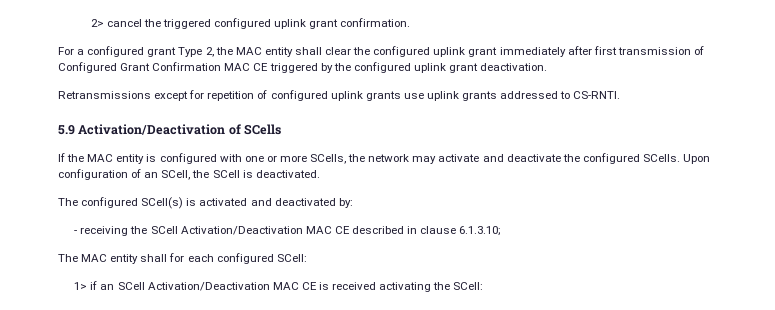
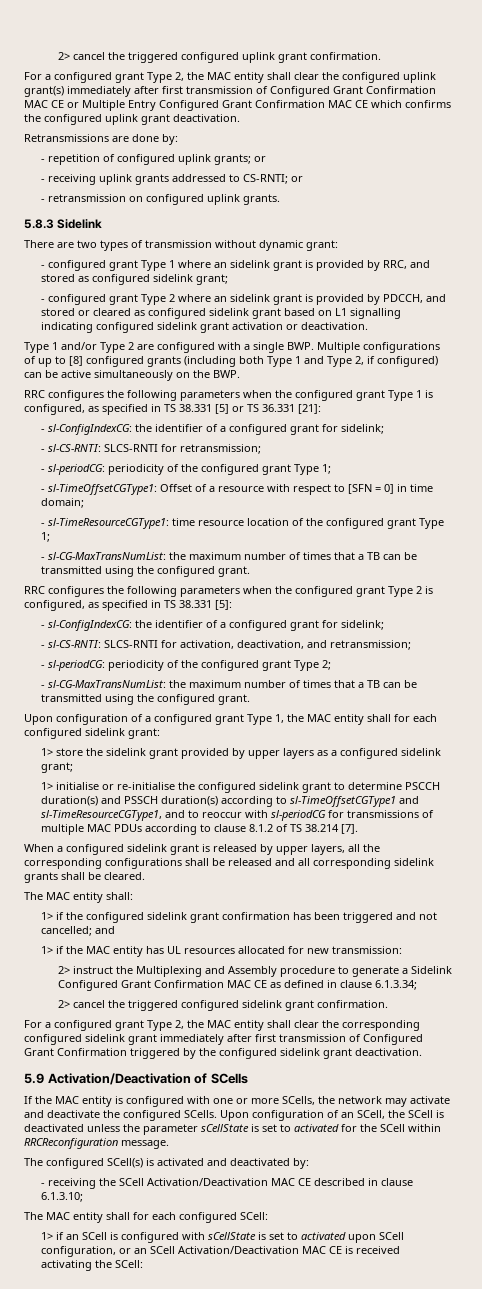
[468,47,498,57] grant -> [24,86,64,97] grant(s)
[269,63,333,73] triggered by -> [67,100,451,111] or Multiple Entry Configured Grant Confirmation MAC CE which confirms
[154,90,621,101] except for repetition of configured uplink grants use uplink grants addressed to CS-RNTI. -> [112,134,178,145] [40,154,266,165] [40,174,303,185] [40,194,280,205] [24,219,103,229] [24,240,338,251] [40,260,430,271] [40,274,228,285] [40,294,446,305] [40,308,401,319] [40,322,368,333] [24,342,440,353] [24,356,438,367] [24,370,240,381] [24,390,433,401] [24,404,321,415] [40,424,384,435] [40,444,261,454] [40,464,331,475] [40,484,433,495] [40,498,84,508] [40,518,444,529] [40,532,50,542] [40,552,417,560] [40,566,250,577] [24,586,433,597] [24,600,232,611] [40,620,384,631] [40,640,411,650] [40,660,331,671] [40,680,417,688] [40,694,250,705] [24,714,437,725] [24,728,160,739] [40,748,441,759] [40,762,73,773] [40,782,440,793] [40,796,419,807] [40,810,434,821] [40,824,358,835] [24,844,380,855] [24,858,434,869] [24,872,145,883] [24,892,133,903] [40,912,437,923] [40,926,115,936] [40,946,402,957] [57,966,452,977] [57,980,417,991] [57,1000,388,1011] [24,1020,420,1031] [24,1034,423,1045] [24,1048,422,1059] are done by: // - repetition of configured uplink grants; or // - receiving uplink grants addressed to CS-RNTI; or // - retransmission on configured uplink grants. // 5.8.3 Sidelink // There are two types of transmission without dynamic grant: // - configured grant Type 1 where an sidelink grant is provided by RRC, and stored as configured sidelink grant; // - configured grant Type 2 where an sidelink grant is provided by PDCCH, and stored or cleared as configured sidelink grant based on L1 signalling indicating configured sidelink grant activation or deactivation. // Type 1 and/or Type 2 are configured with a single BWP. Multiple configurations of up to [8] configured grants (including both Type 1 and Type 2, if configured) can be active simultaneously on the BWP. // RRC configures the following parameters when the configured grant Type 1 is configured, as specified in TS 38.331 [5] or TS 36.331 [21]: // - sl-ConfigIndexCG: the identifier of a configured grant for sidelink; // - sl-CS-RNTI: SLCS-RNTI for retransmission; // - sl-periodCG: periodicity of the configured grant Type 1; // - sl-TimeOffsetCGType1: Offset of a resource with respect to [SFN = 0] in time domain; // - sl-TimeResourceCGType1: time resource location of the configured grant Type 1; // - sl-CG-MaxTransNumList: the maximum number of times that a TB can be transmitted using the configured grant. // RRC configures the following parameters when the configured grant Type 2 is configured, as specified in TS 38.331 [5]: // - sl-ConfigIndexCG: the identifier of a configured grant for sidelink; // - sl-CS-RNTI: SLCS-RNTI for activation, deactivation, and retransmission; // - sl-periodCG: periodicity of the configured grant Type 2; // - sl-CG-MaxTransNumList: the maximum number of times that a TB can be transmitted using the configured grant. // Upon configuration of a configured grant Type 1, the MAC entity shall for each configured sidelink grant: // 1> store the sidelink grant provided by upper layers as a configured sidelink grant; // 1> initialise or re-initialise the configured sidelink grant to determine PSCCH duration(s) and PSSCH duration(s) according to sl-TimeOffsetCGType1 and sl-TimeResourceCGType1, and to reoccur with sl-periodCG for transmissions of multiple MAC PDUs according to clause 8.1.2 of TS 38.214 [7]. // When a configured sidelink grant is released by upper layers, all the corresponding configurations shall be released and all corresponding sidelink grants shall be cleared. // The MAC entity shall: // 1> if the configured sidelink grant confirmation has been triggered and not cancelled; and // 1> if the MAC entity has UL resources allocated for new transmission: // 2> instruct the Multiplexing and Assembly procedure to generate a Sidelink Configured Grant Confirmation MAC CE as defined in clause 6.1.3.34; // 2> cancel the triggered configured sidelink grant confirmation. // For a configured grant Type 2, the MAC entity shall clear the corresponding configured sidelink grant immediately after first transmission of Configured Grant Confirmation triggered by the configured sidelink grant deactivation.
[255,170,320,178] deactivated. -> [24,1124,441,1135] [24,1138,169,1149] deactivated unless the parameter sCellState is set to activated for the SCell within RRCReconfiguration message.
(145, 286) none -> [109,1232,404,1243] [40,1246,175,1257] is configured with sCellState is set to activated upon SCell configuration, or an SCell

